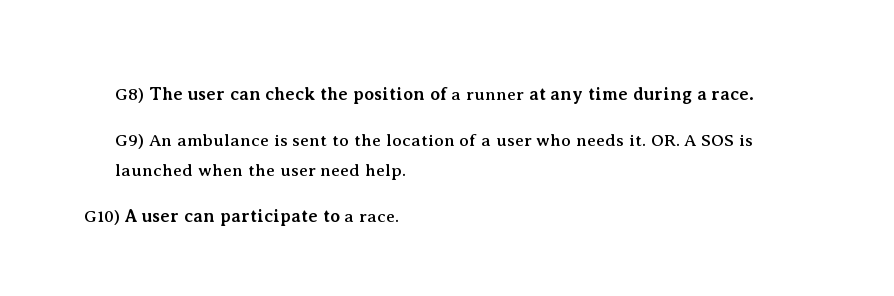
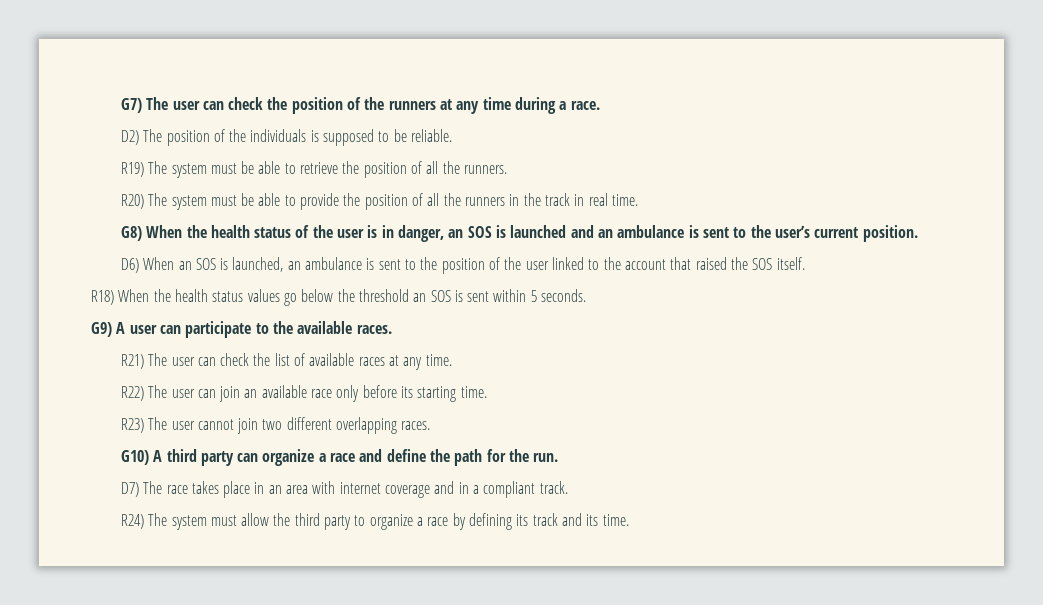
[115,88,145,103] G8) -> [120,98,142,113] G7)
[451,92,524,100] a runner -> [364,97,436,110] the runners
[115,134,753,149] [115,164,407,180] [84,210,120,225] G9) An ambulance is sent to the location of a user who needs it. OR. A SOS is launched when the user need help. // G10) -> [120,129,453,146] [120,161,508,178] [120,193,638,210] [120,225,918,242] [120,257,805,274] [91,289,587,306] [91,322,112,337] D2) The position of the individuals is supposed to be reliable. // R19) The system must be able to retrieve the position of all the runners. // R20) The system must be able to provide the position of all the runners in the track in real time. // G8) When the health status of the user is in danger, an SOS is launched and an ambulance is sent to the user’s current position. // D6) When an SOS is launched, an ambulance is sent to the position of the user linked to the account that raised the SOS itself. // R18) When the health status values go below the threshold an SOS is sent within 5 seconds. // G9)
[344,214,400,222] a race. -> [272,321,392,334] [120,353,452,370] [120,385,487,402] [120,417,431,434] [120,449,559,466] [120,481,568,498] [120,513,629,530] the available races. // R21) The user can check the list of available races at any time. // R22) The user can join an available race only before its starting time. // R23) The user cannot join two different overlapping races. // G10) A third party can organize a race and define the path for the run. // D7) The race takes place in an area with internet coverage and in a compliant track. // R24) The system must allow the third party to organize a race by defining its track and its time.

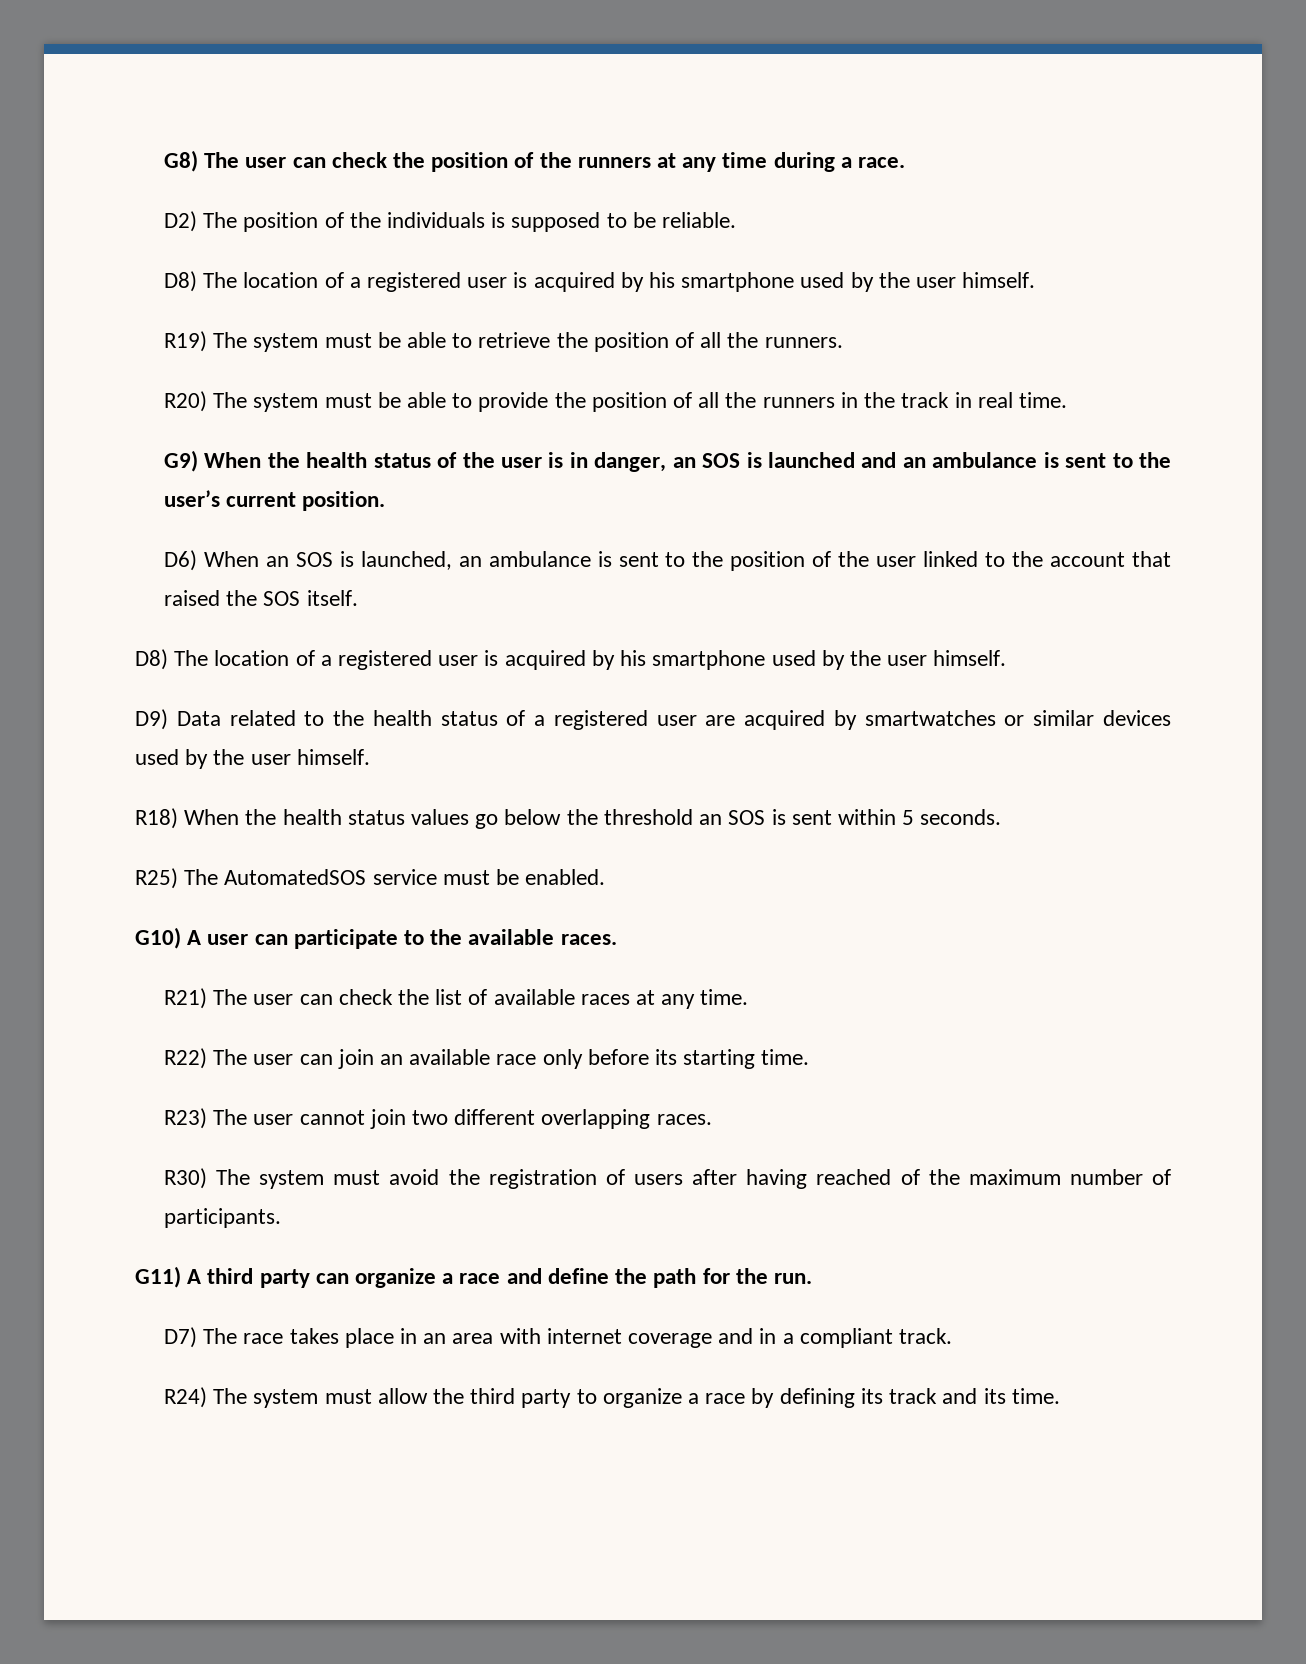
[120,98,142,113] G7) -> [163,150,198,172] G8)
(453, 135) none -> [163,271,1036,292] // D8) The location of a registered user is acquired by his smartphone used by the user himself.
[120,226,142,241] G8) -> [163,450,198,472] G9)
(805, 263) none -> [135,649,1007,670] [135,709,1171,730] [135,749,370,769] // D8) The location of a registered user is acquired by his smartphone used by the user himself. // D9) Data related to the health status of a registered user are acquired by smartwatches or similar devices used by the user himself.
[91,322,112,337] G9) -> [135,868,606,889] [135,927,181,949] R25) The AutomatedSOS service must be enabled. // G10)
[120,450,149,465] G10) -> [163,1168,1172,1189] [163,1208,281,1228] [135,1266,181,1288] R30) The system must avoid the registration of users after having reached of the maximum number of participants. // G11)

